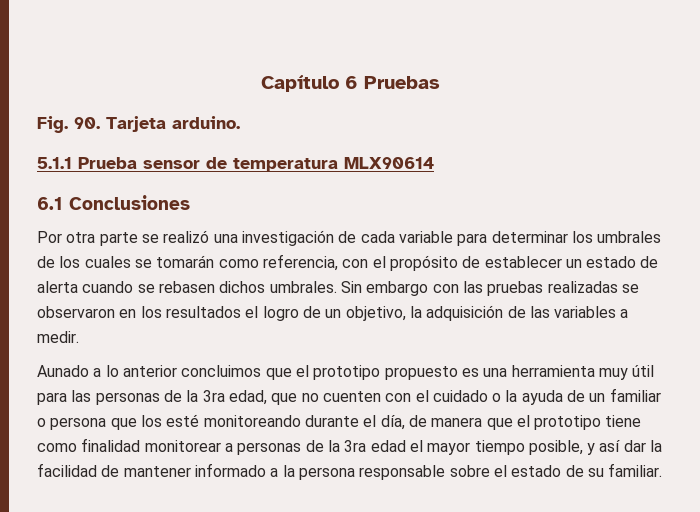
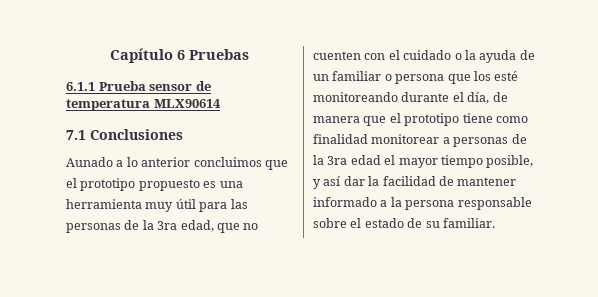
[37,116,240,133] [37,157,72,169] Fig. 90. Tarjeta arduino. // 5.1.1 -> [66,82,95,91] 6.1.1
[37,197,63,210] 6.1 -> [66,130,86,140] 7.1
[37,230,662,246] [37,254,659,271] [37,281,639,296] [37,305,629,321] [37,331,79,343] // Por otra parte se realizó una investigación de cada variable para determinar los umbrales de los cuales se tomarán como referencia, con el propósito de establecer un estado de alerta cuando se rebasen dichos umbrales. Sin embargo con las pruebas realizadas se observaron en los resultados el logro de un objetivo, la adquisición de las variables a medir. -> (183, 134) none

